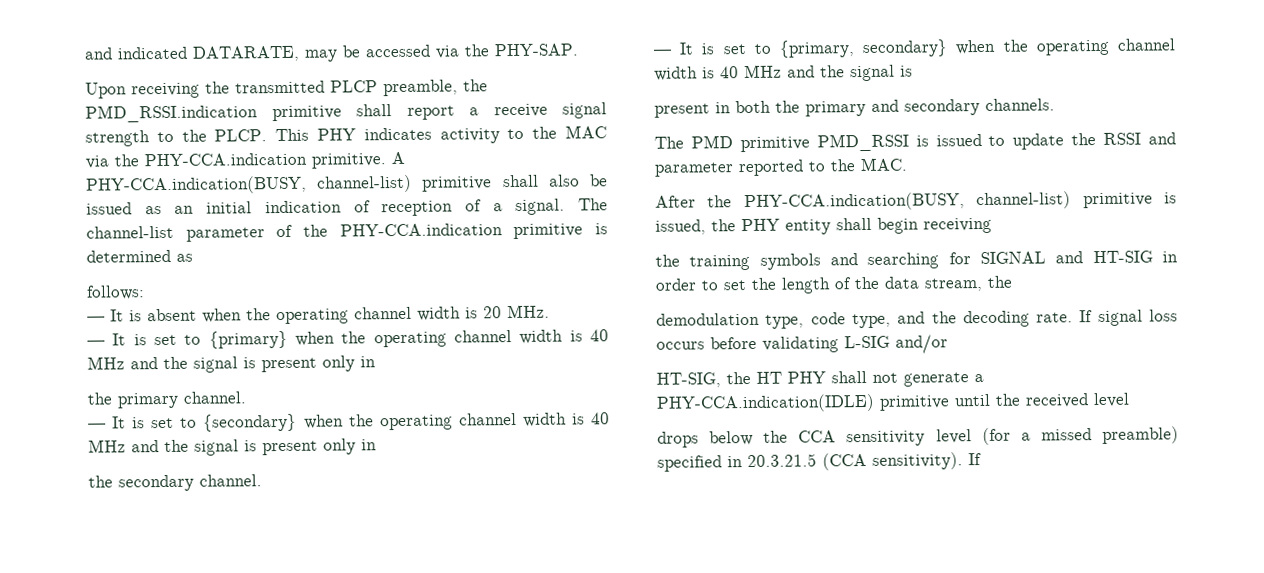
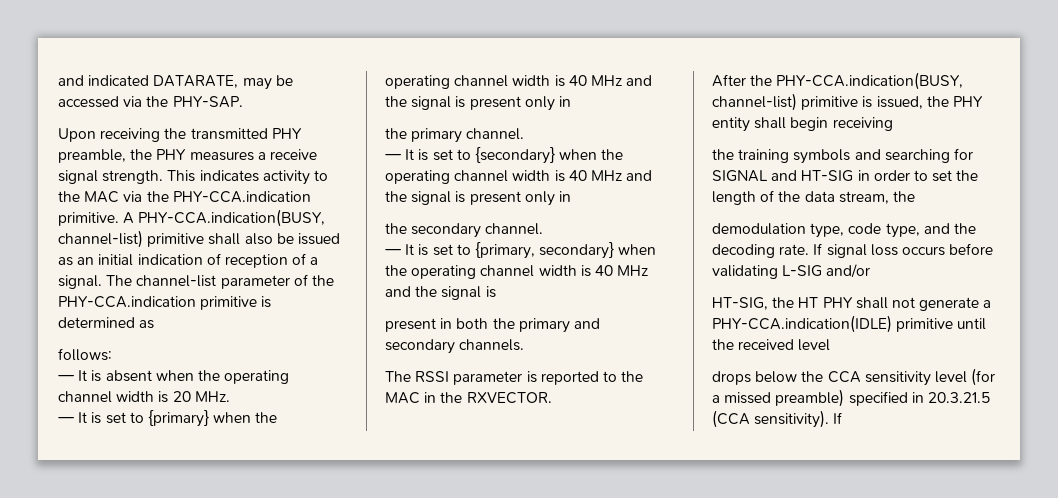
[330,80,378,93] PLCP -> [271,128,302,139] PHY
[85,102,607,123] [85,128,356,147] PMD_RSSI.indication primitive shall report a receive signal strength to the PLCP. This PHY -> [156,149,317,161] [58,170,196,184] PHY measures a receive signal strength. This
[690,132,1176,153] [654,157,908,177] PMD primitive PMD_RSSI is issued to update the RSSI and parameter reported to the MAC. -> [415,371,644,385] [385,392,552,404] RSSI parameter is reported to the MAC in the RXVECTOR.

